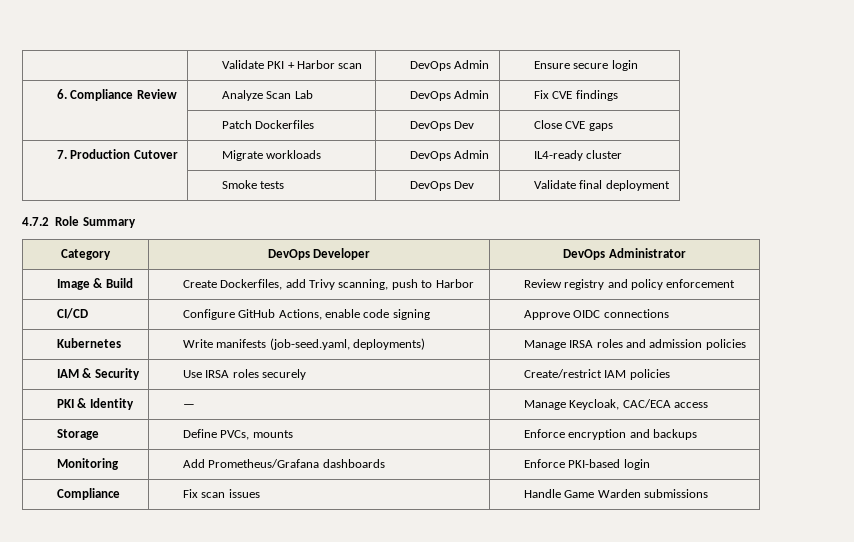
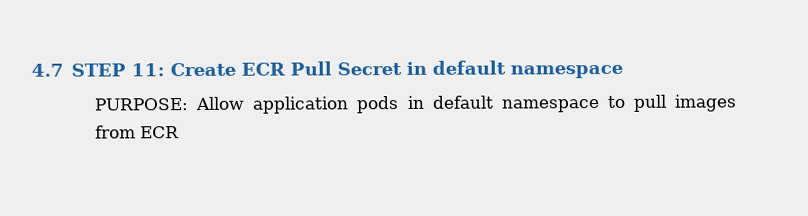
[221,60,363,69] [409,60,490,71] [533,60,638,71] [56,89,177,101] [221,90,313,101] [409,90,490,101] [533,90,618,101] [221,120,315,129] [409,121,475,131] [533,120,613,131] [56,149,178,159] [221,150,322,161] [409,150,490,161] [533,150,623,161] [221,180,285,189] [409,181,475,191] [533,180,670,191] [22,216,136,228] [61,249,111,260] [267,248,371,260] [563,248,686,260] [56,278,133,290] [182,279,474,290] [523,279,736,290] [56,308,88,319] [182,309,430,320] [523,309,669,320] [56,338,121,348] [182,338,426,350] [523,339,746,350] [56,368,140,380] [182,369,307,380] [523,369,670,380] [56,398,134,410] [182,404,195,408] [523,399,709,410] [56,429,99,440] [182,429,293,440] [523,429,698,440] [56,458,119,470] [182,459,385,468] [523,459,650,470] [56,488,120,500] [182,489,260,498] [523,489,709,498] | Validate PKI + Harbor scan | DevOps Admin | Ensure secure login // 6. Compliance Review | Analyze Scan Lab | DevOps Admin | Fix CVE findings // | Patch Dockerfiles | DevOps Dev | Close CVE gaps // 7. Production Cutover | Migrate workloads | DevOps Admin | IL4-ready cluster // | Smoke tests | DevOps Dev | Validate final deployment // 4.7.2 Role Summary // Category | DevOps Developer | DevOps Administrator // Image & Build | Create Dockerfiles, add Trivy scanning, push to Harbor | Review registry and policy enforcement // CI/CD | Configure GitHub Actions, enable code signing | Approve OIDC connections // Kubernetes | Write manifests (job-seed.yaml, deployments) | Manage IRSA roles and admission policies // IAM & Security | Use IRSA roles securely | Create/restrict IAM policies // PKI & Identity | — | Manage Keycloak, CAC/ECA access // Storage | Define PVCs, mounts | Enforce encryption and backups // Monitoring | Add Prometheus/Grafana dashboards | Enforce PKI-based login // Compliance | Fix scan issues | Handle Game Warden submissions -> [31,60,624,79] [94,94,737,114] [95,125,181,139] 4.7 STEP 11: Create ECR Pull Secret in default namespace // PURPOSE: Allow application pods in default namespace to pull images from ECR

